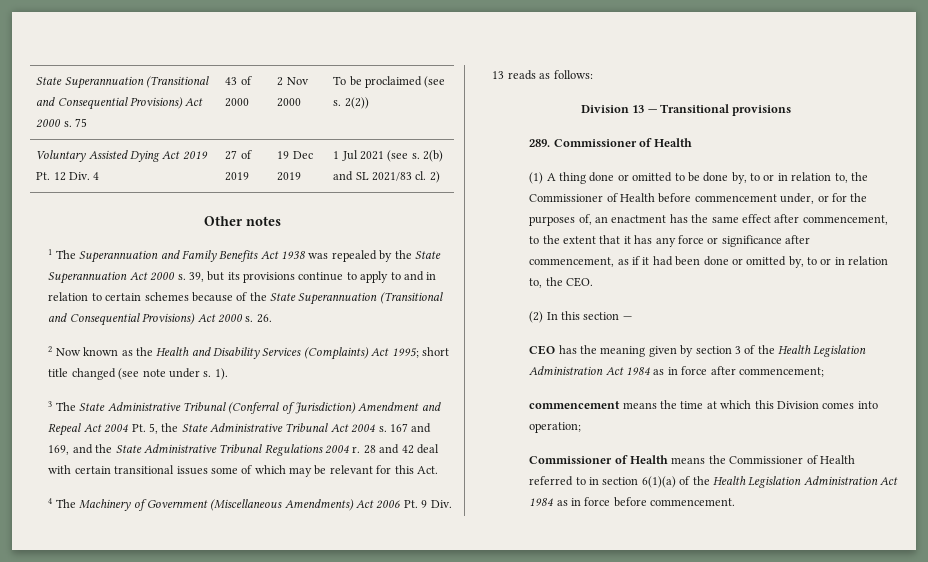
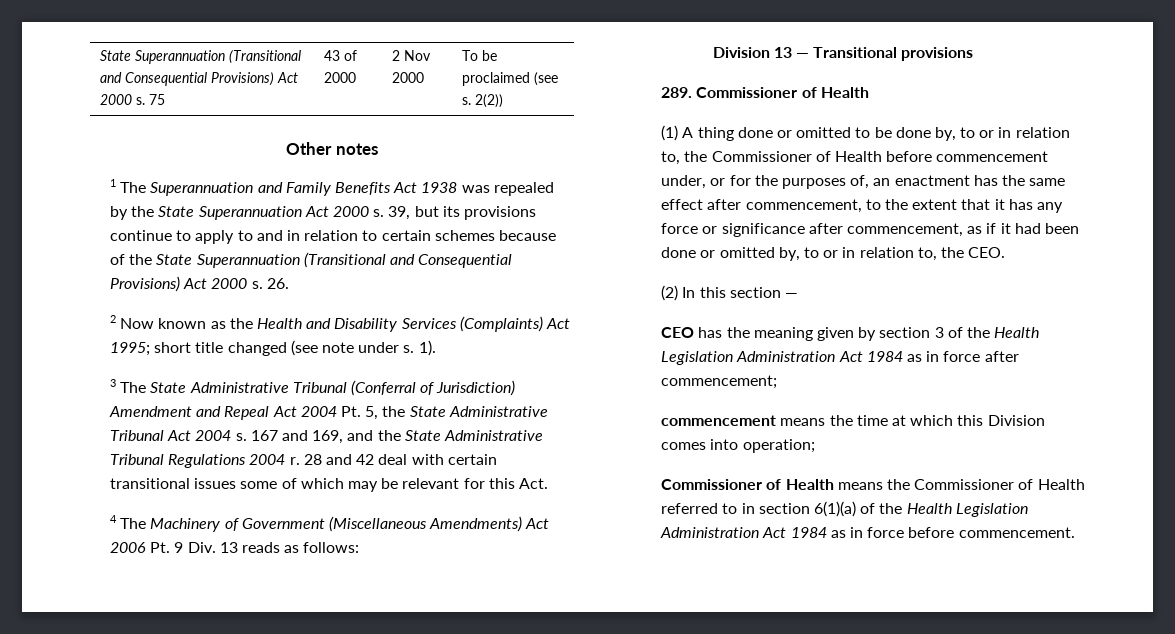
[36,150,208,162] [36,172,100,181] [225,150,252,160] [225,172,250,181] [277,151,313,159] [277,172,302,181] [333,150,444,162] [333,171,440,183] // Voluntary Assisted Dying Act 2019 Pt. 12 Div. 4 | 27 of 2019 | 19 Dec 2019 | 1 Jul 2021 (see s. 2(b) and SL 2021/83 cl. 2) -> (503, 101) none

